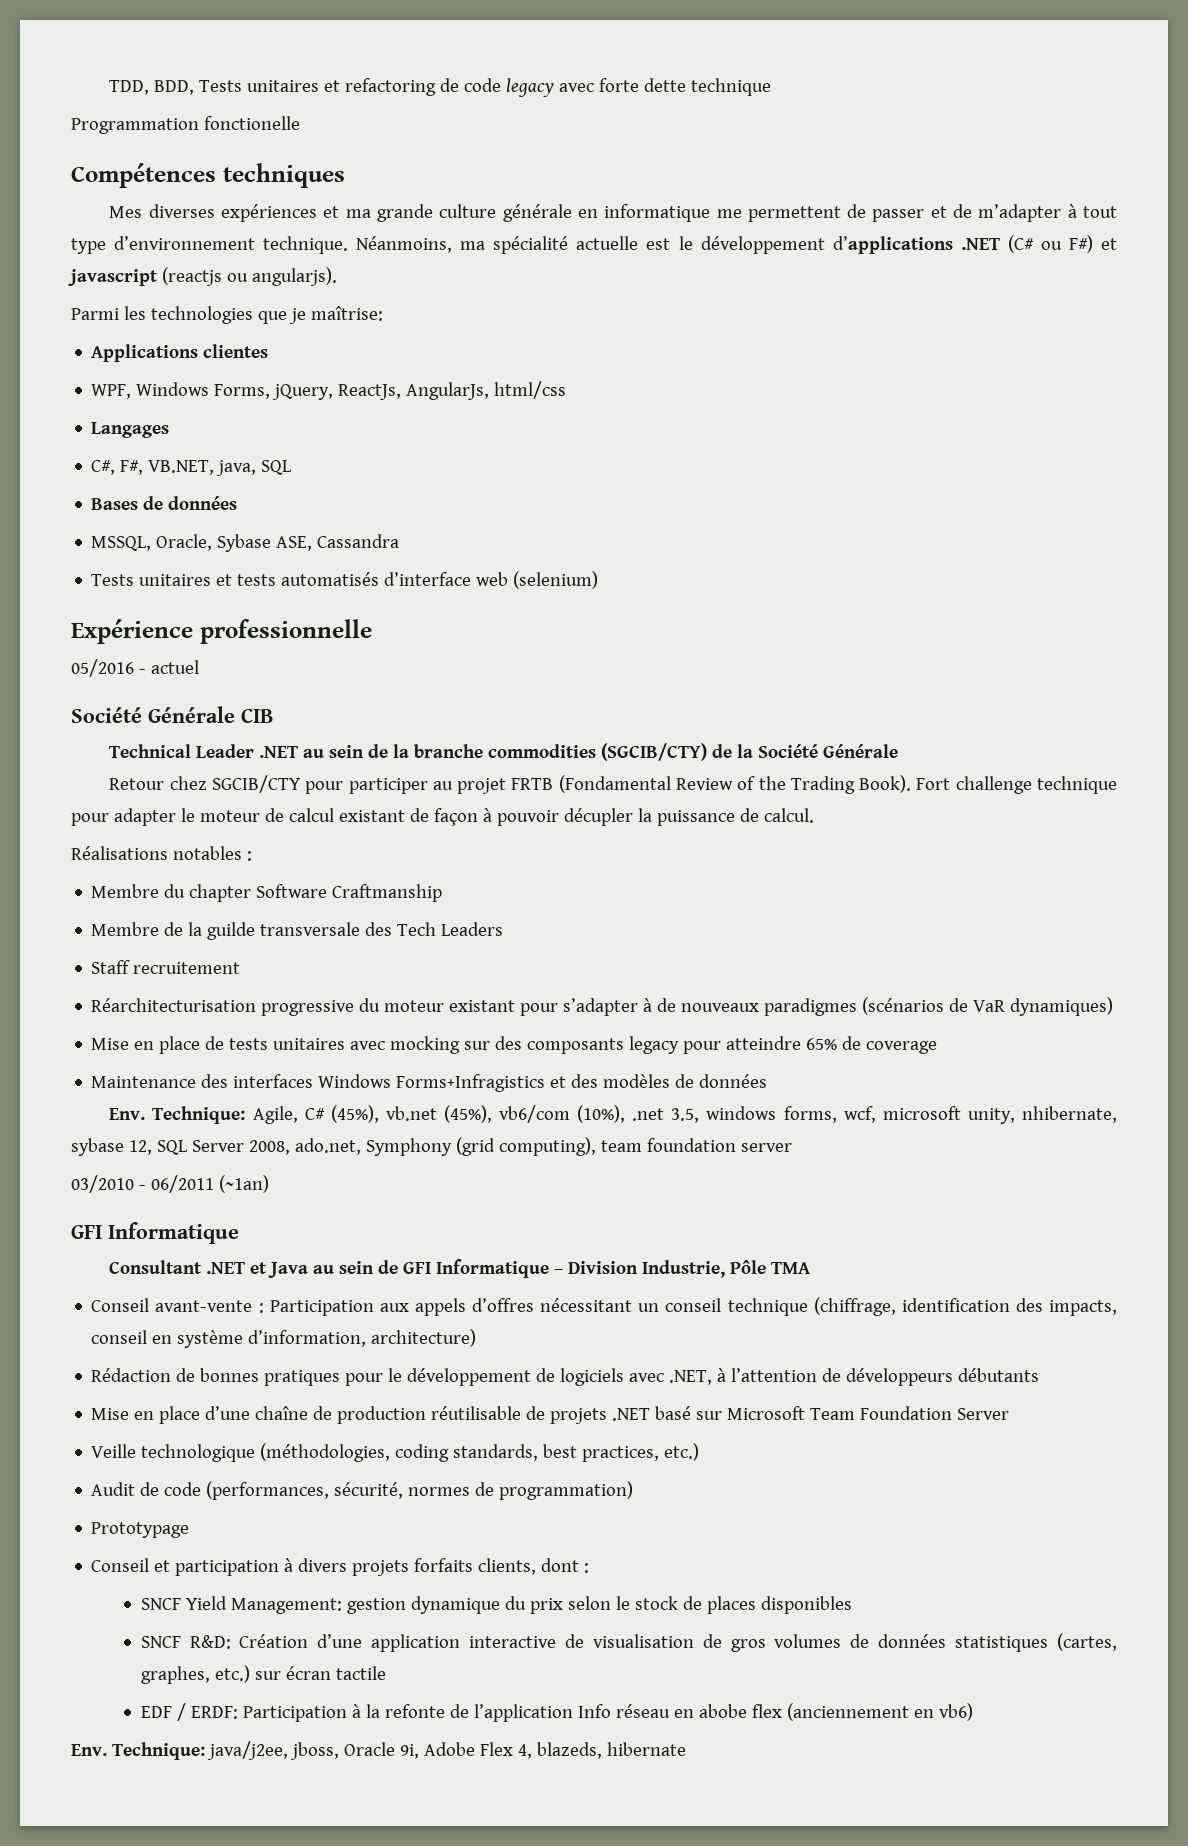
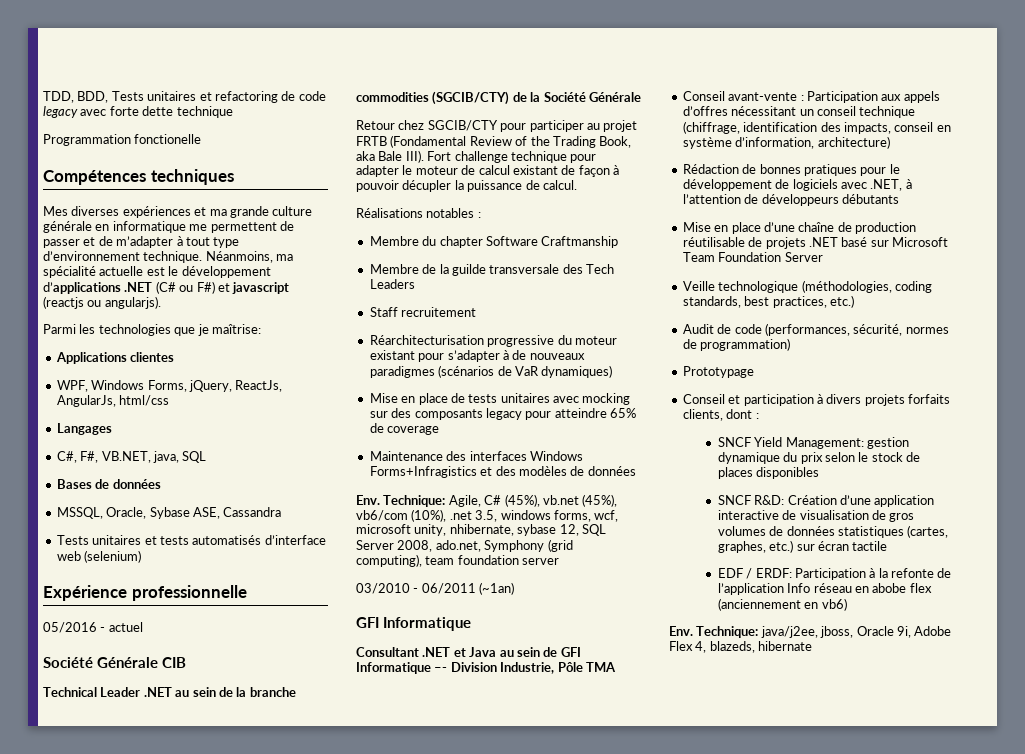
[859,775,912,793] Book). -> [599,136,632,148] [356,150,424,163] Book, aka Bale III).
[554,1269,564,1274] – -> [434,667,448,672] –-

